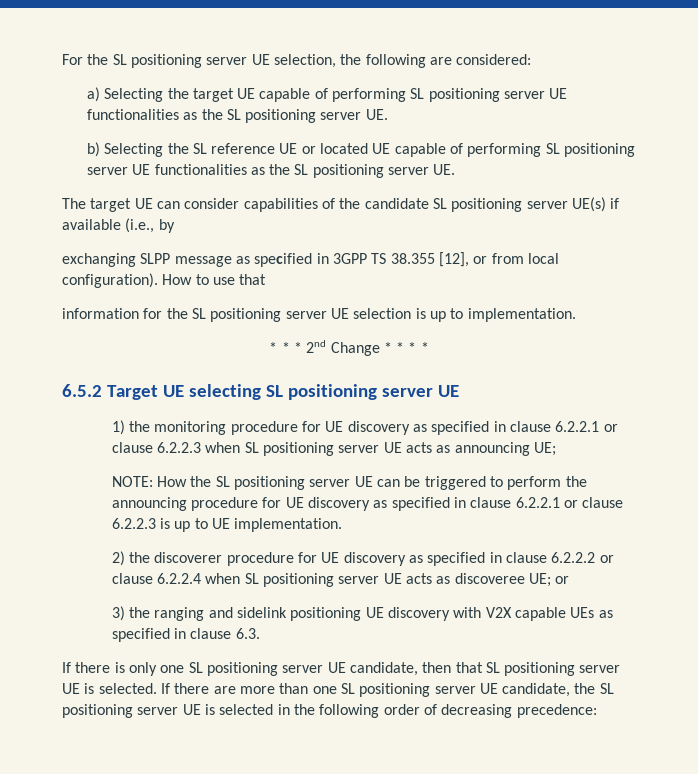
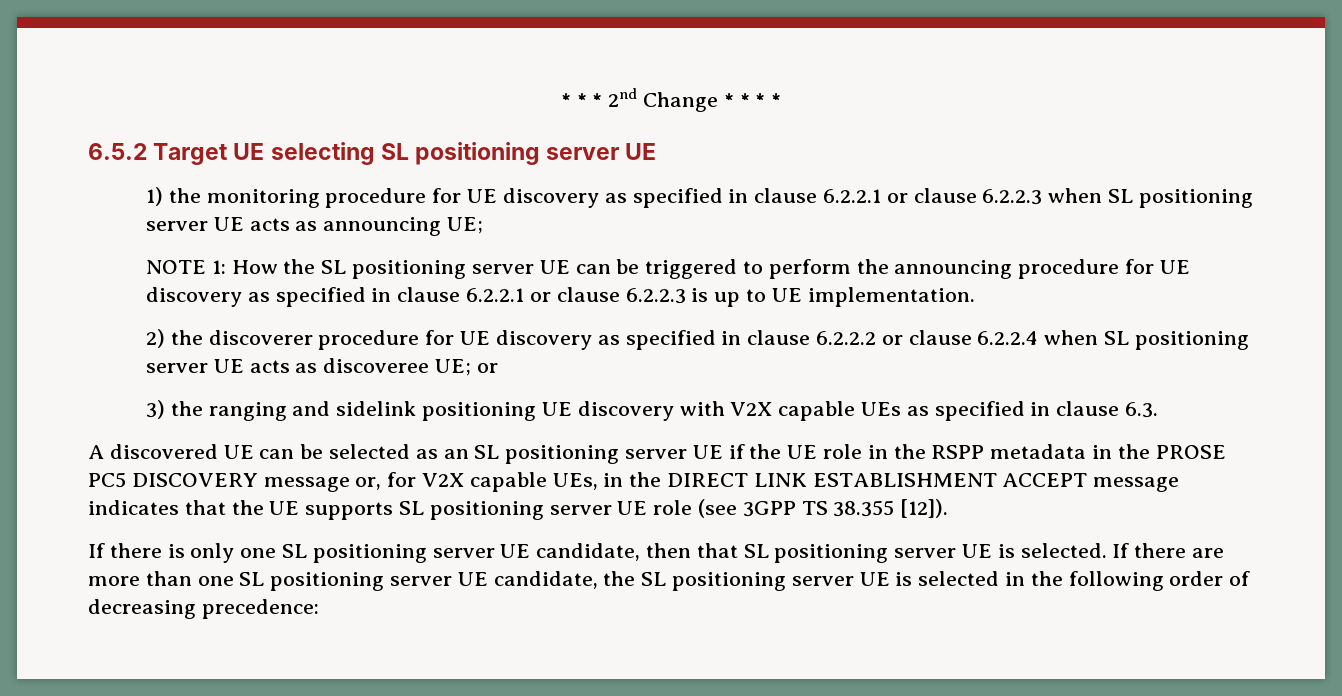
[62,54,532,68] [86,87,568,102] [86,109,388,123] [86,142,636,157] [86,164,456,178] [62,197,620,212] [62,218,175,233] [62,252,559,267] [62,273,267,288] [62,308,576,322] For the SL positioning server UE selection, the following are considered: // a) Selecting the target UE capable of performing SL positioning server UE functionalities as the SL positioning server UE. // b) Selecting the SL reference UE or located UE capable of performing SL positioning server UE functionalities as the SL positioning server UE. // The target UE can consider capabilities of the candidate SL positioning server UE(s) if available (i.e., by // exchanging SLPP message as specified in 3GPP TS 38.355 [12], or from local configuration). How to use that // information for the SL positioning server UE selection is up to implementation. // -> (560, 100) none
[111,476,153,487] NOTE: -> [146,260,226,274] NOTE 1:
(260, 633) none -> [88,444,1226,464] [88,472,1180,492] [88,499,949,520] // A discovered UE can be selected as an SL positioning server UE if the UE role in the RSPP metadata in the PROSE PC5 DISCOVERY message or, for V2X capable UEs, in the DIRECT LINK ESTABLISHMENT ACCEPT message indicates that the UE supports SL positioning server UE role (see 3GPP TS 38.355 [12]).

